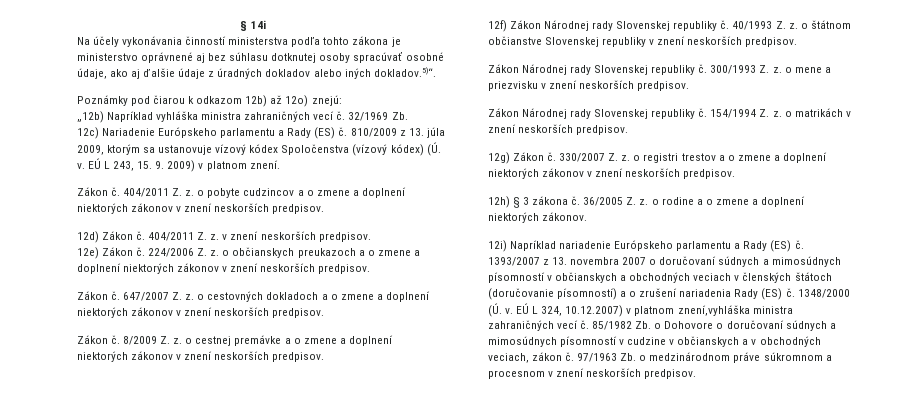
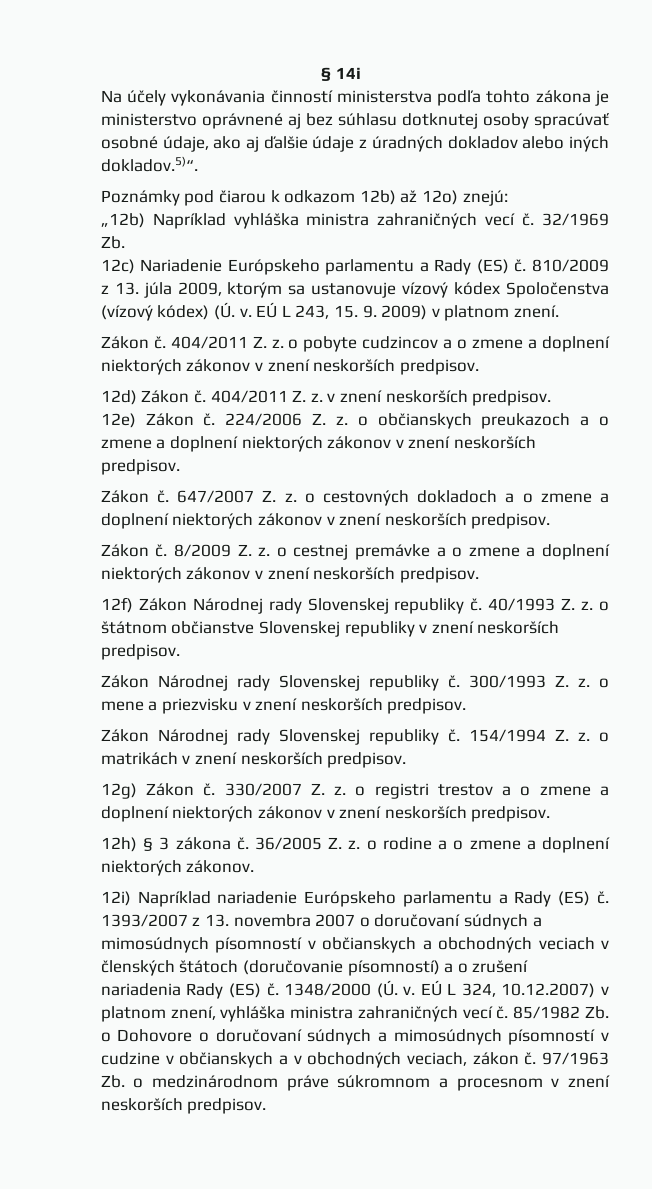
[677,305,750,316] znení,vyhláška -> [170,1006,286,1022] znení, vyhláška

